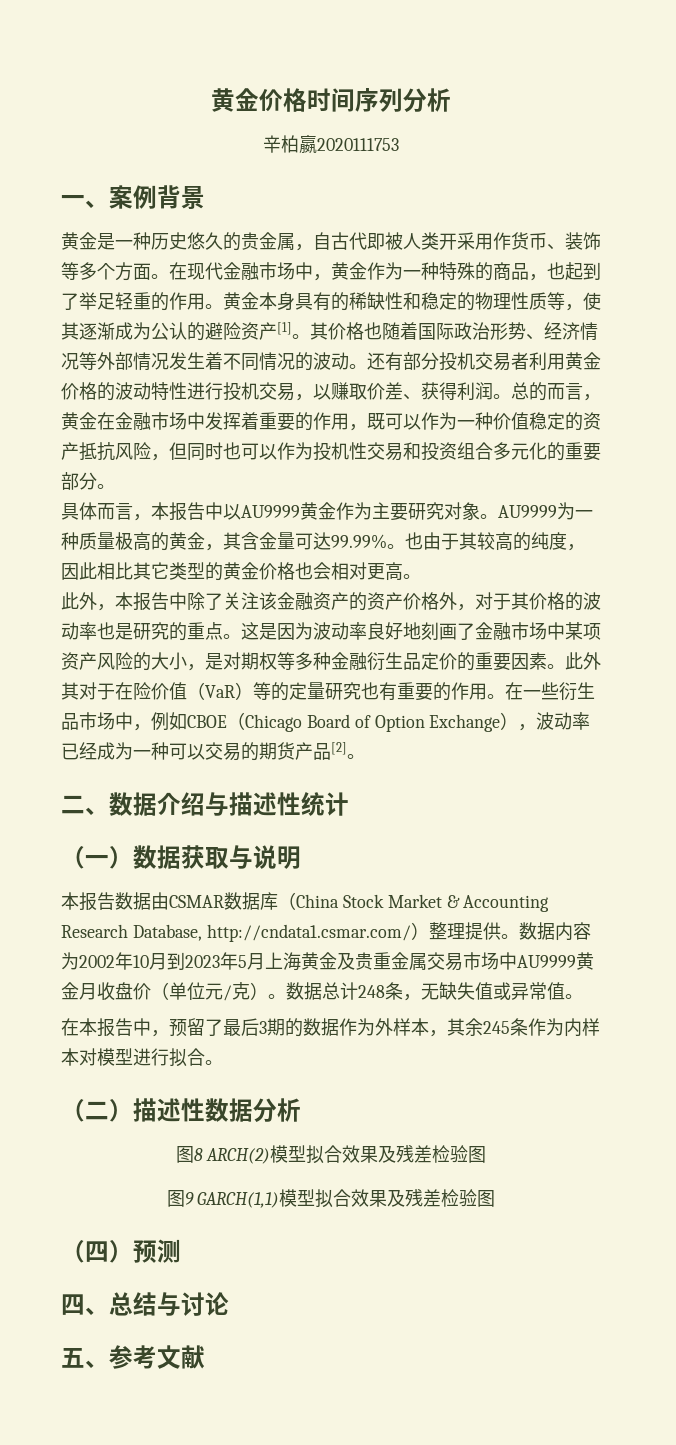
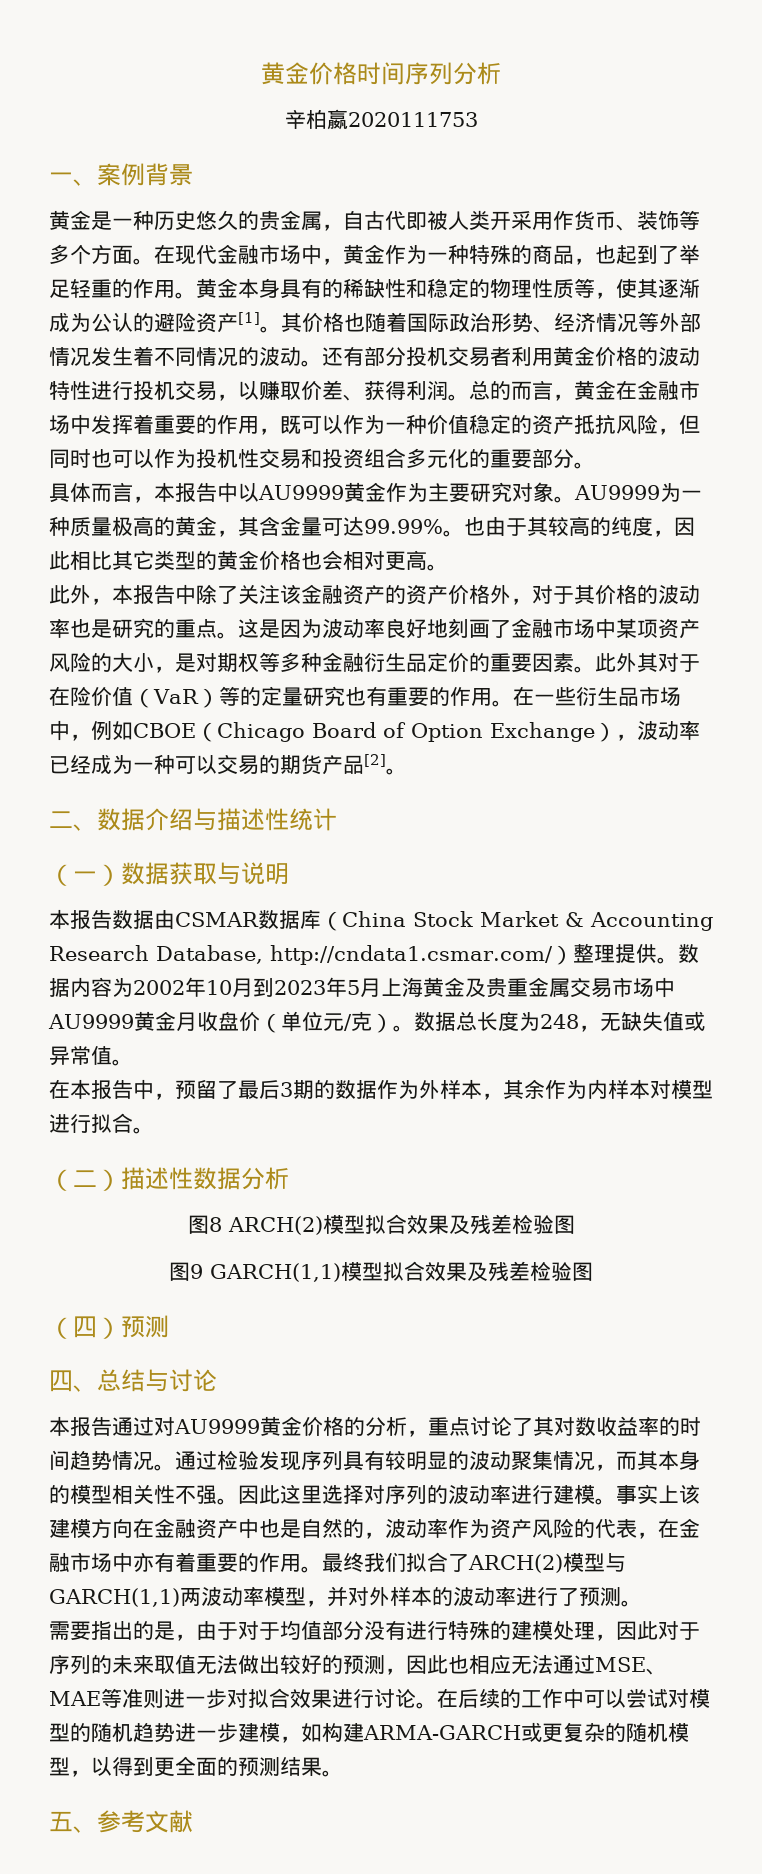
[340,982,403,1000] 计248条 -> [477,1011,579,1031] 长度为248
[483,1018,528,1036] 245条 -> (545, 1089) none
(229, 1304) none -> [49,1416,701,1437] [49,1450,700,1471] [49,1484,700,1505] [49,1518,700,1539] [49,1552,626,1573] [49,1586,642,1607] [49,1620,700,1641] [49,1654,667,1675] [49,1688,710,1709] [49,1722,689,1743] [49,1756,343,1777] // 本报告通过对AU9999黄金价格的分析，重点讨论了其对数收益率的时间趋势情况。通过检验发现序列具有较明显的波动聚集情况，而其本身的模型相关性不强。因此这里选择对序列的波动率进行建模。事实上该建模方向在金融资产中也是自然的，波动率作为资产风险的代表，在金融市场中亦有着重要的作用。最终我们拟合了ARCH(2)模型与GARCH(1,1)两波动率模型，并对外样本的波动率进行了预测。 // 需要指出的是，由于对于均值部分没有进行特殊的建模处理，因此对于序列的未来取值无法做出较好的预测，因此也相应无法通过MSE、MAE等准则进一步对拟合效果进行讨论。在后续的工作中可以尝试对模型的随机趋势进一步建模，如构建ARMA-GARCH或更复杂的随机模型，以得到更全面的预测结果。

